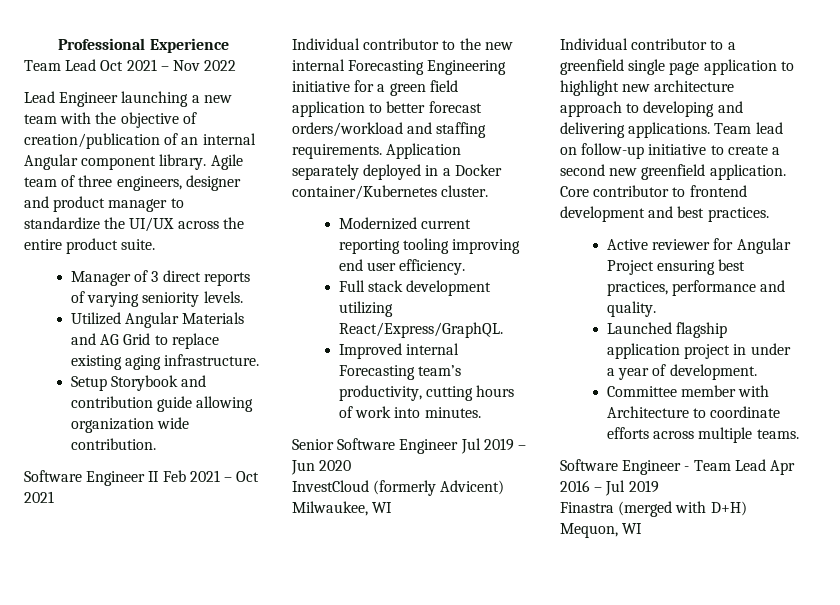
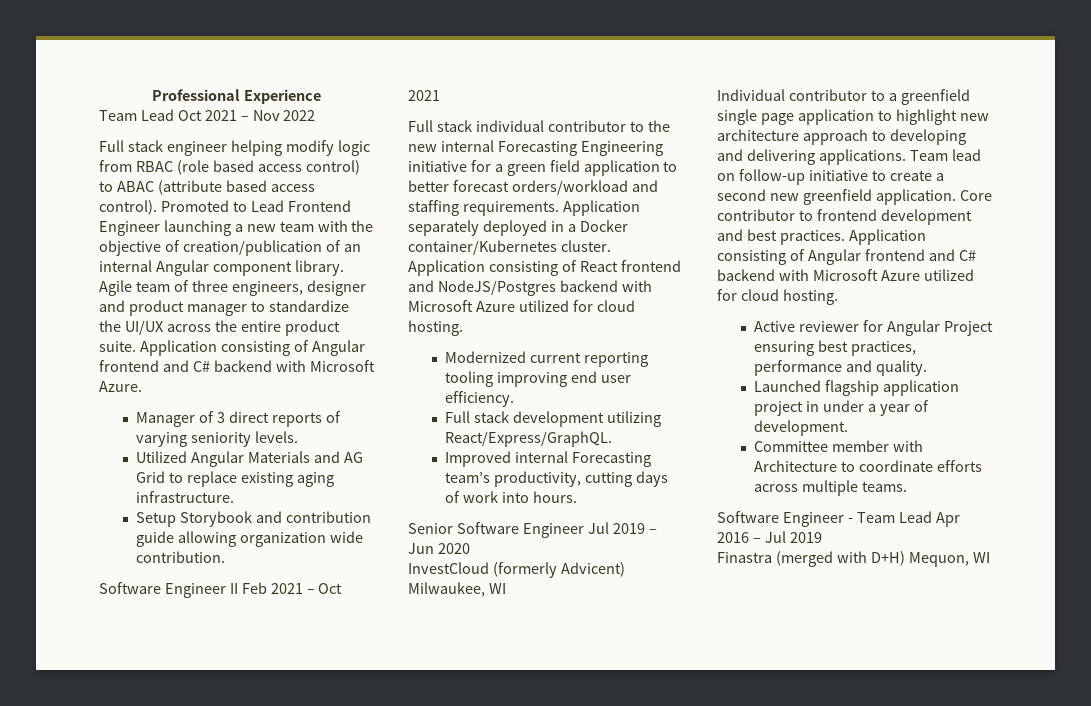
[24,91,55,103] Lead -> [99,140,370,156] [99,160,360,175] [99,180,315,195] [99,200,351,215] Full stack engineer helping modify logic from RBAC (role based access control) to ABAC (attribute based access control). Promoted to Lead Frontend
(156, 244) none -> [139,340,365,356] [99,360,375,372] [99,381,142,392] Application consisting of Angular frontend and C# backend with Microsoft Azure.
[292,38,360,50] Individual -> [408,120,544,132] Full stack individual
(489, 191) none -> [408,260,681,276] [408,280,652,296] [408,300,635,312] [408,320,463,336] Application consisting of React frontend and NodeJS/Postgres backend with Microsoft Azure utilized for cloud hosting.
[476,385,515,397] hours -> [635,471,668,487] days
[424,407,481,418] minutes. -> [532,491,577,503] hours.
(769, 214) none -> [848,229,926,245] [717,249,976,265] [717,269,974,281] [717,289,838,305] Application consisting of Angular frontend and C# backend with Microsoft Azure utilized for cloud hosting.

